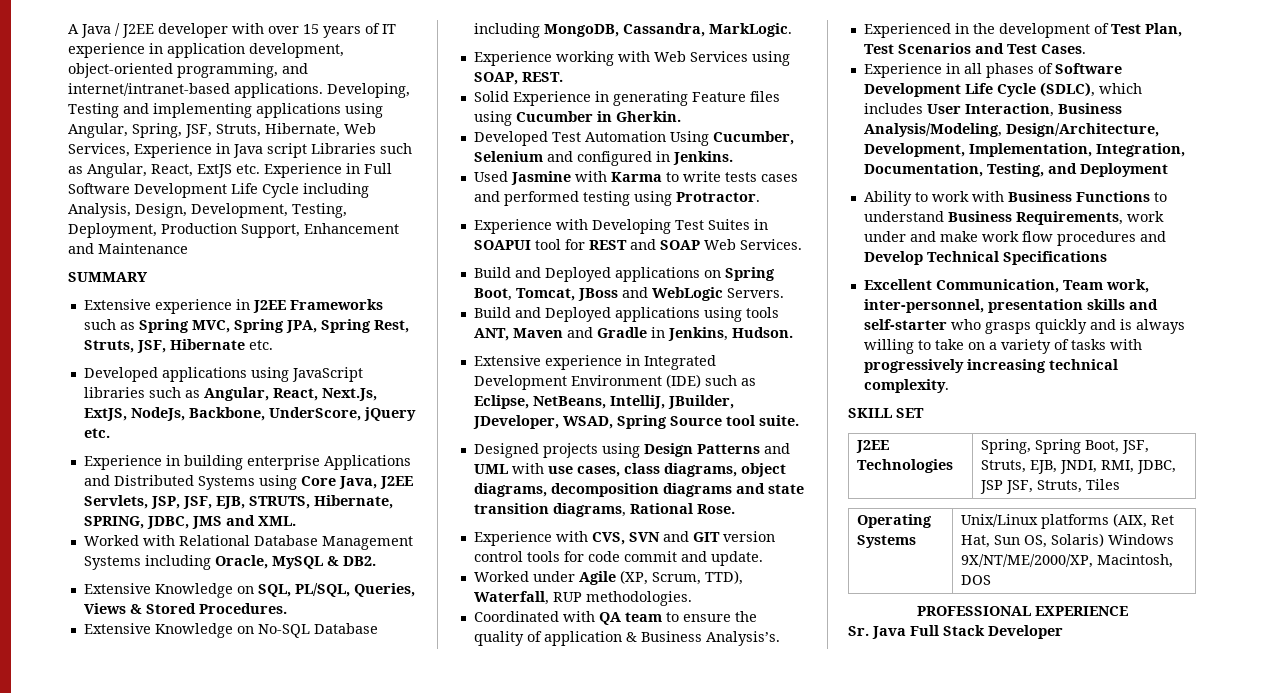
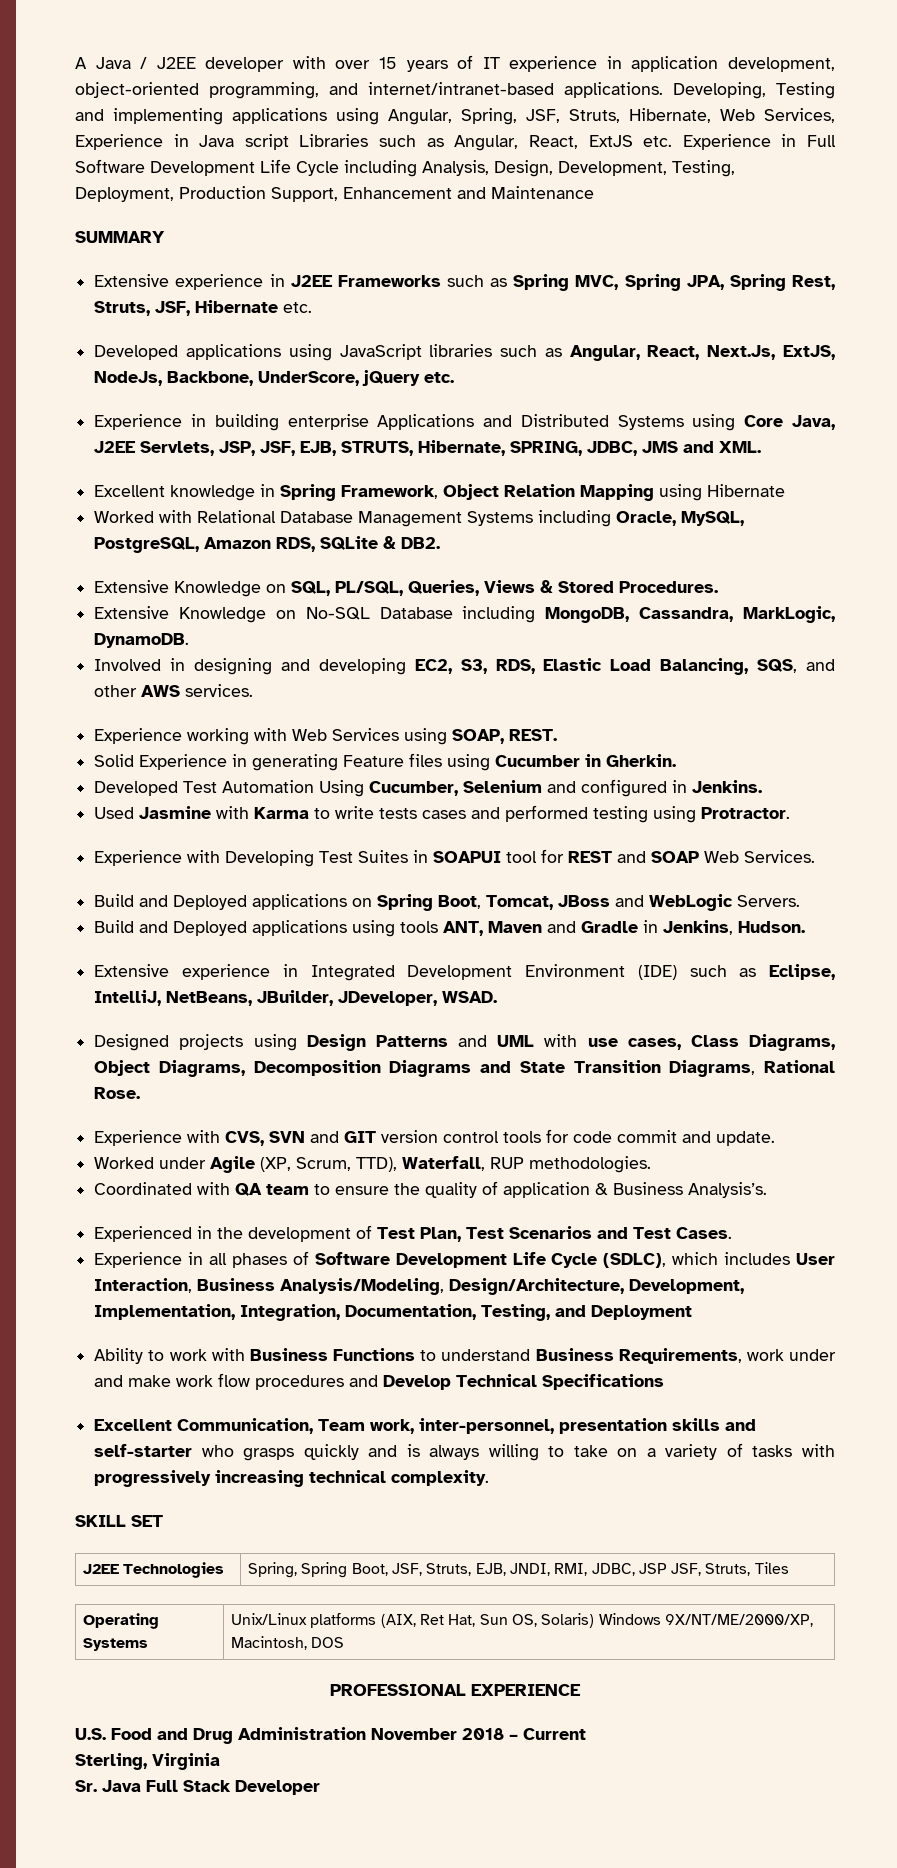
(296, 521) none -> [94,484,786,501] // Excellent knowledge in Spring Framework, Object Relation Mapping using Hibernate
[271,556,323,569] MySQL -> [681,511,745,526] [94,536,379,553] MySQL, PostgreSQL, Amazon RDS, SQLite
[708,23,792,37] MarkLogic. -> [743,606,835,623] [94,633,190,648] [94,658,836,675] [94,684,254,697] MarkLogic, DynamoDB. // Involved in designing and developing EC2, S3, RDS, Elastic Load Balancing, SQS, and other AWS services.
[532,395,734,409] [472,415,799,429] NetBeans, IntelliJ, JBuilder, JDeveloper, WSAD, Spring Source tool suite. -> [94,990,498,1006] IntelliJ, NetBeans, JBuilder, JDeveloper, WSAD.
[623,463,786,477] [473,483,804,497] [473,503,626,517] class diagrams, object diagrams, decomposition diagrams and state transition diagrams, -> [690,1034,835,1051] [94,1060,756,1077] Class Diagrams, Object Diagrams, Decomposition Diagrams and State Transition Diagrams,
(1128, 611) none -> [75,1727,586,1744] [75,1753,220,1770] // U.S. Food and Drug Administration November 2018 – Current // Sterling, Virginia

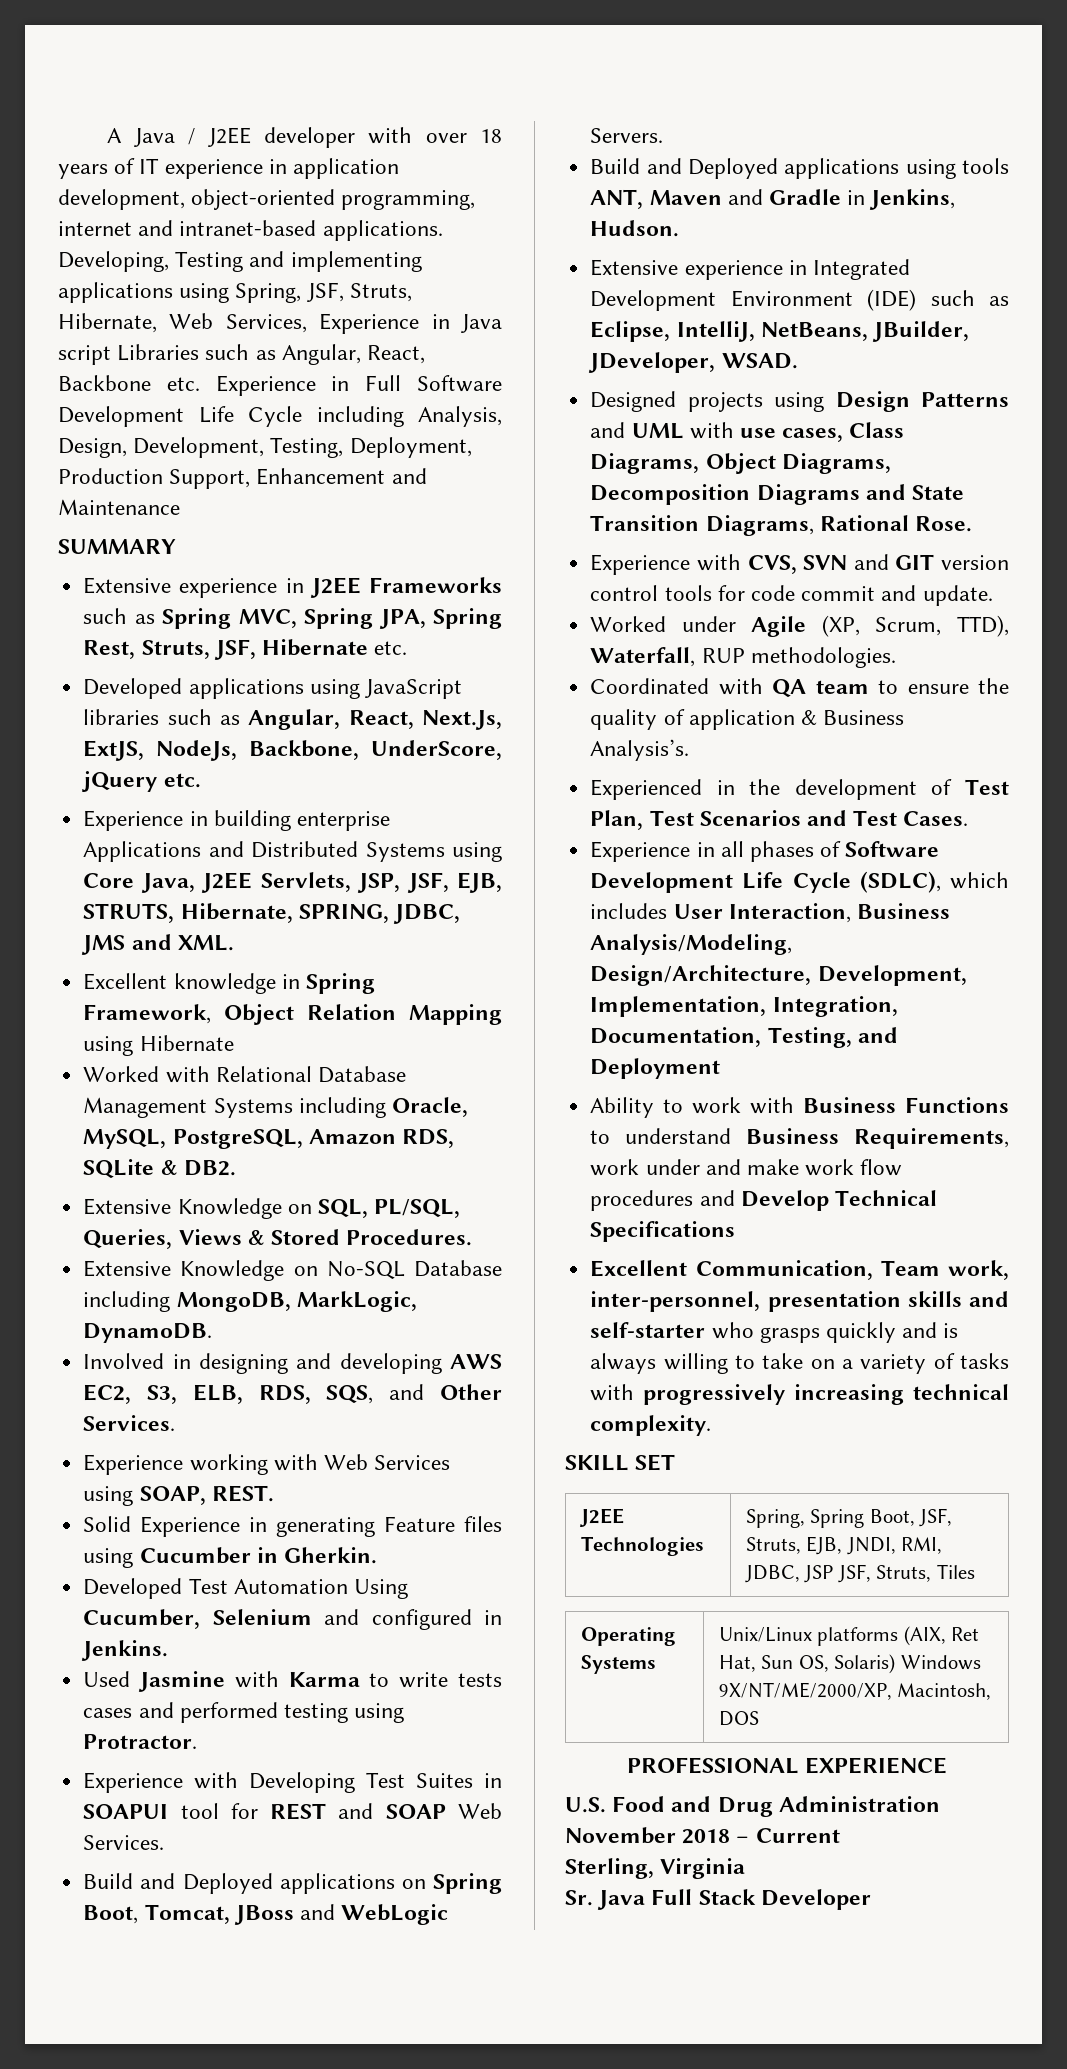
[379,57,397,69] 15 -> [479,129,502,143] 18
[329,82,554,95] and internet/intranet-based -> [58,220,317,236] internet and intranet-based
[388,109,452,125] Angular, -> (230, 293) none
[588,135,633,147] ExtJS -> [58,375,151,391] Backbone
[639,607,734,622] Cassandra, -> (291, 1302) none
(406, 666) none -> [449,1354,502,1369] AWS
[495,658,836,675] [94,684,254,697] RDS, Elastic Load Balancing, SQS, and other AWS services. -> [192,1384,503,1404] [83,1415,176,1431] ELB, RDS, SQS, and Other Services.

